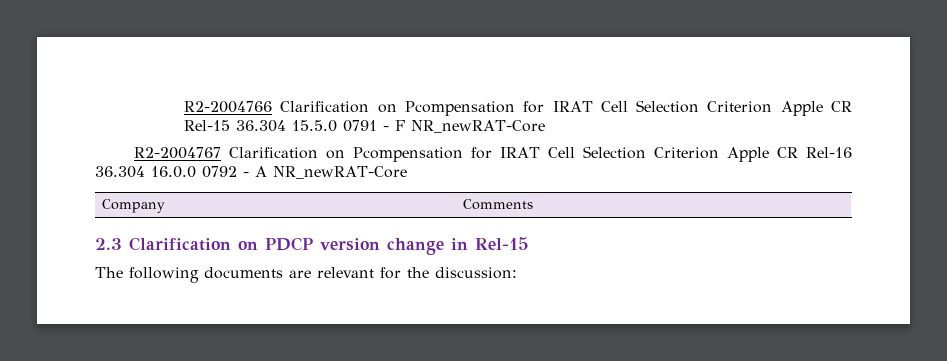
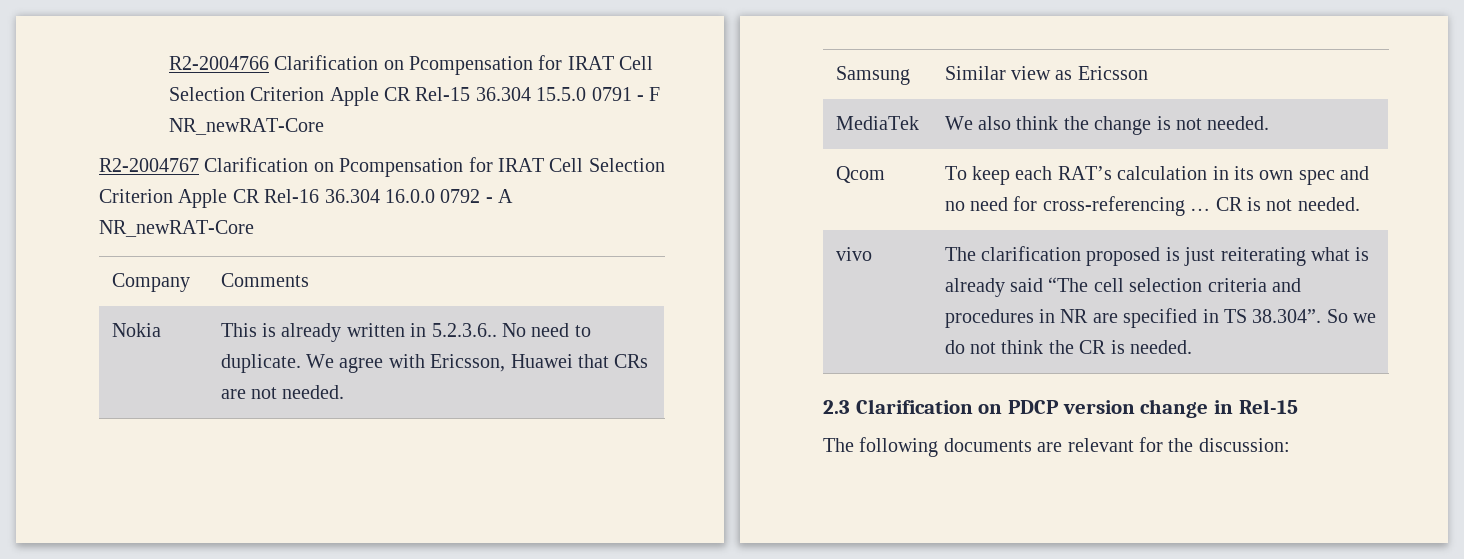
(534, 204) none -> [111,323,161,337] [220,323,591,342] [220,354,649,373] [220,385,345,399] [835,66,910,85] [944,66,1148,80] [835,116,919,130] [944,116,1270,135] [835,166,885,183] [944,166,1370,185] [944,196,1360,216] [835,247,872,261] [944,246,1370,266] [944,277,1301,297] [944,308,1377,328] [944,340,1192,354] // Nokia | This is already written in 5.2.3.6.. No need to duplicate. We agree with Ericsson, Huawei that CRs are not needed. // Samsung | Similar view as Ericsson // MediaTek | We also think the change is not needed. // Qcom | To keep each RAT’s calculation in its own spec and no need for cross-referencing … CR is not needed. // vivo | The clarification proposed is just reiterating what is already said “The cell selection criteria and procedures in NR are specified in TS 38.304”. So we do not think the CR is needed.

